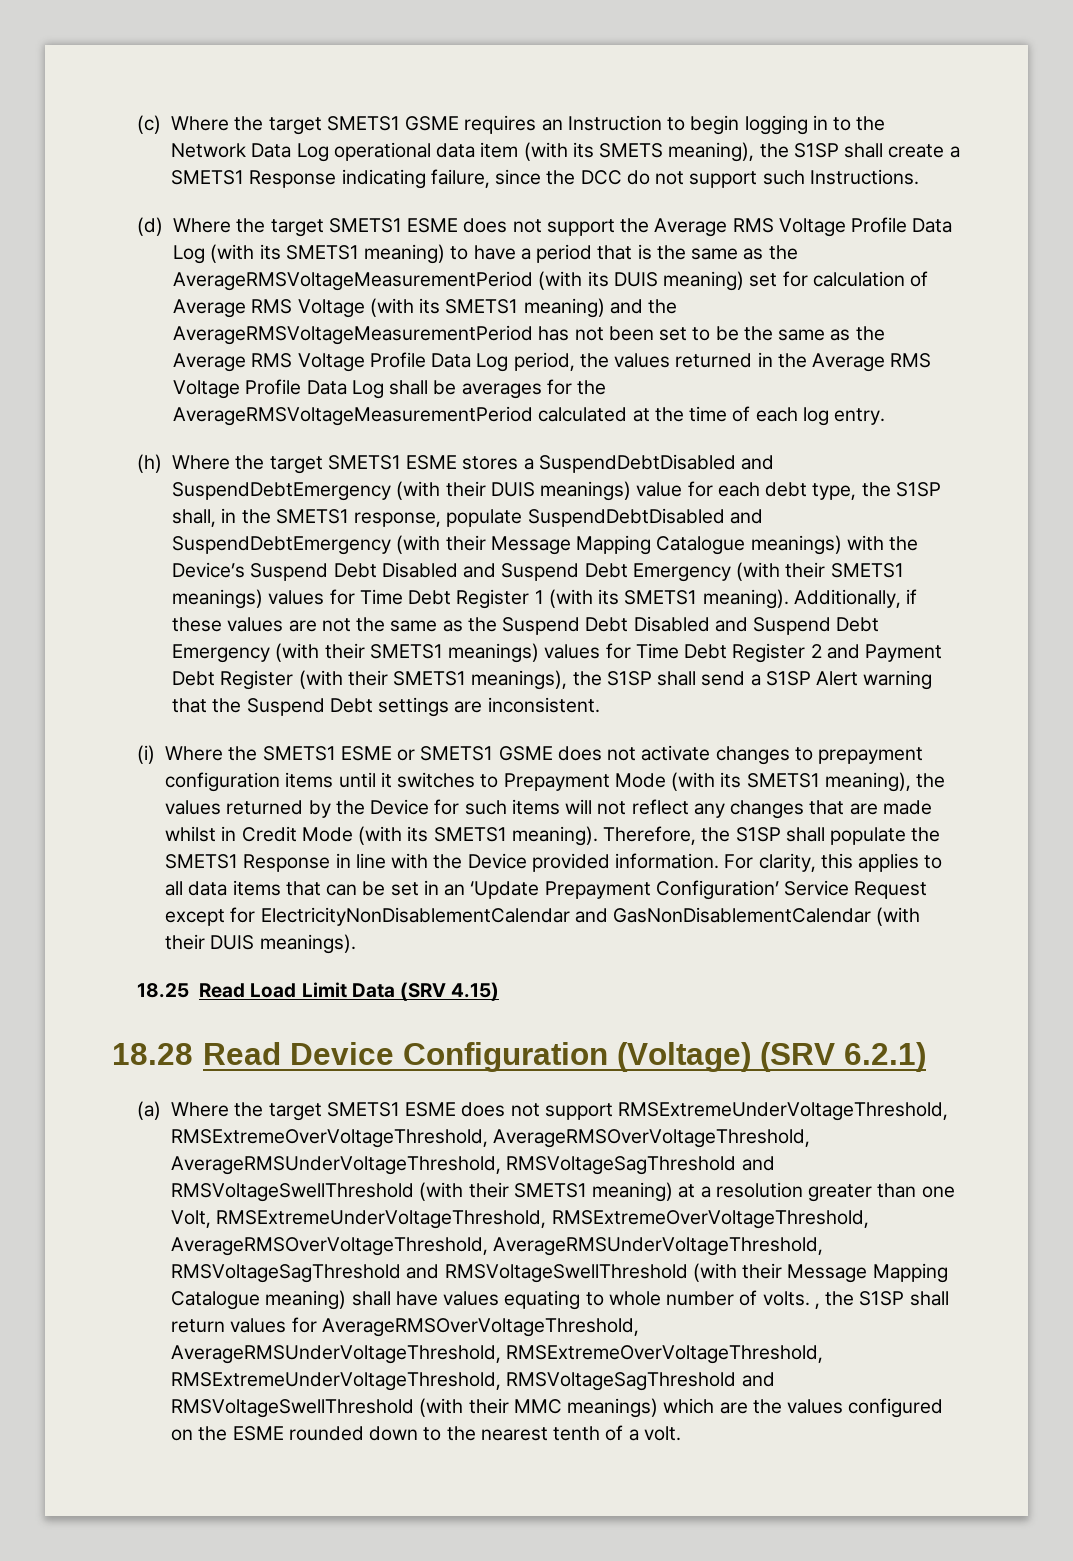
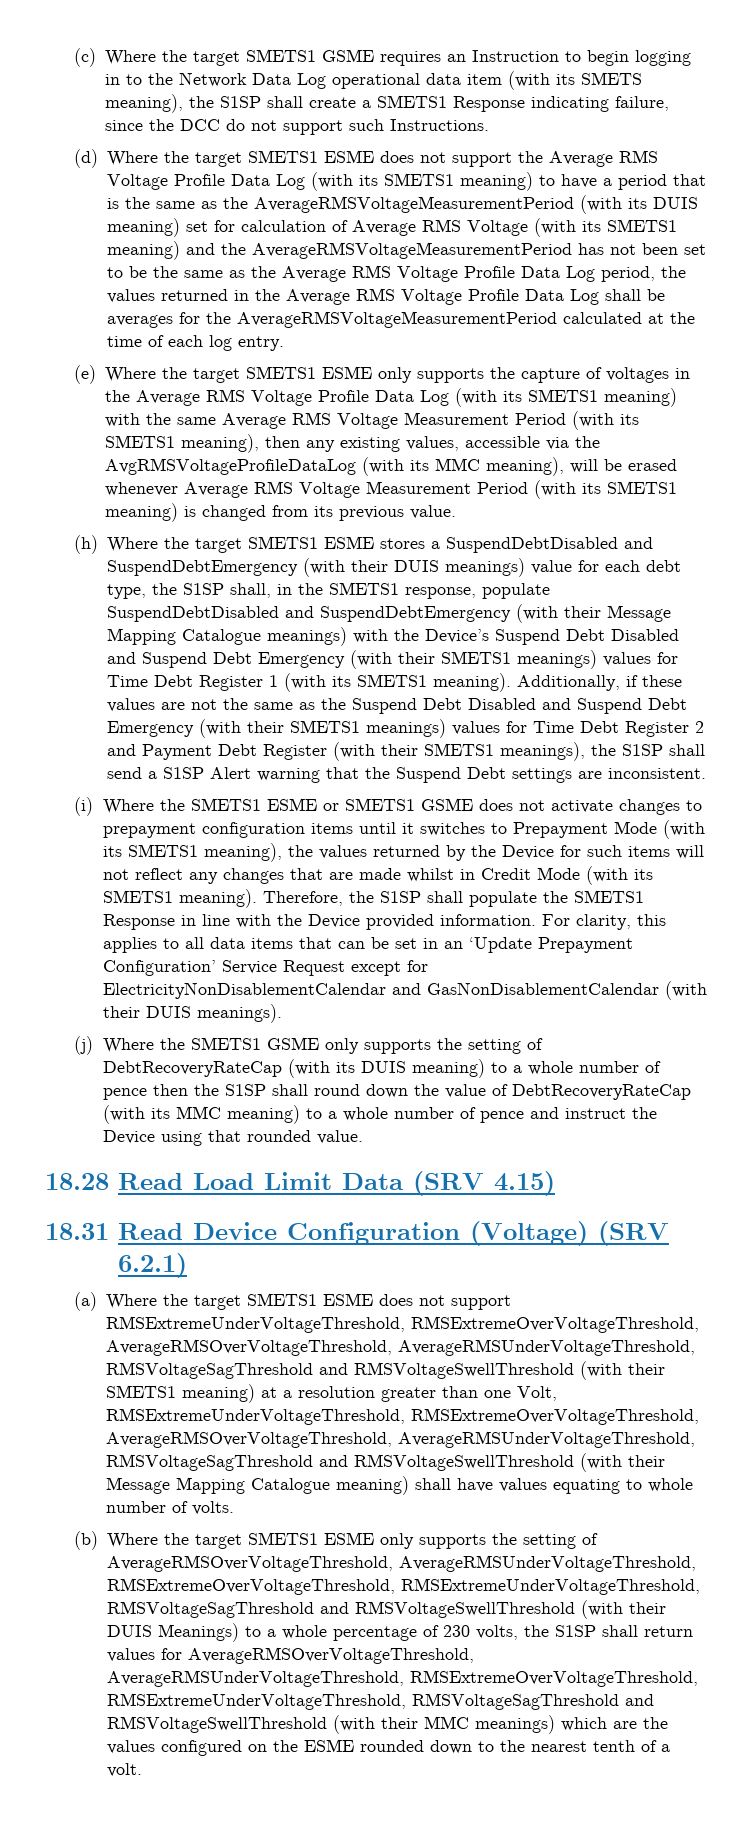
(886, 416) none -> [73,365,690,384] [104,388,677,407] [104,411,639,430] [104,434,600,453] [104,457,677,476] [104,480,677,499] [104,503,456,522] // (e) Where the target SMETS1 ESME only supports the capture of voltages in the Average RMS Voltage Profile Data Log (with its SMETS1 meaning) with the same Average RMS Voltage Measurement Period (with its SMETS1 meaning), then any existing values, accessible via the AvgRMSVoltageProfileDataLog (with its MMC meaning), will be erased whenever Average RMS Voltage Measurement Period (with its SMETS1 meaning) is changed from its previous value.
[137,983,190,998] 18.25 -> [73,1036,543,1055] [102,1059,661,1078] [102,1084,691,1100] [102,1105,657,1124] [102,1130,363,1146] [45,1173,109,1190] (j) Where the SMETS1 GSME only supports the setting of DebtRecoveryRateCap (with its DUIS meaning) to a whole number of pence then the S1SP shall round down the value of DebtRecoveryRateCap (with its MMC meaning) to a whole number of pence and instruct the Device using that rounded value. // 18.28
[112,1043,193,1065] 18.28 -> [45,1223,109,1240] 18.31
[814,1303,820,1309] , -> [73,1531,598,1550] [106,1555,696,1572] [106,1578,700,1595] [106,1600,666,1619] [106,1623,518,1642] // (b) Where the target SMETS1 ESME only supports the setting of AverageRMSOverVoltageThreshold, AverageRMSUnderVoltageThreshold, RMSExtremeOverVoltageThreshold, RMSExtremeUnderVoltageThreshold, RMSVoltageSagThreshold and RMSVoltageSwellThreshold (with their DUIS Meanings) to a whole percentage of 230 volts,

